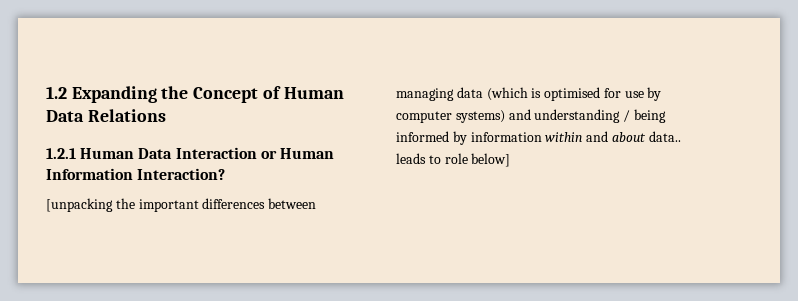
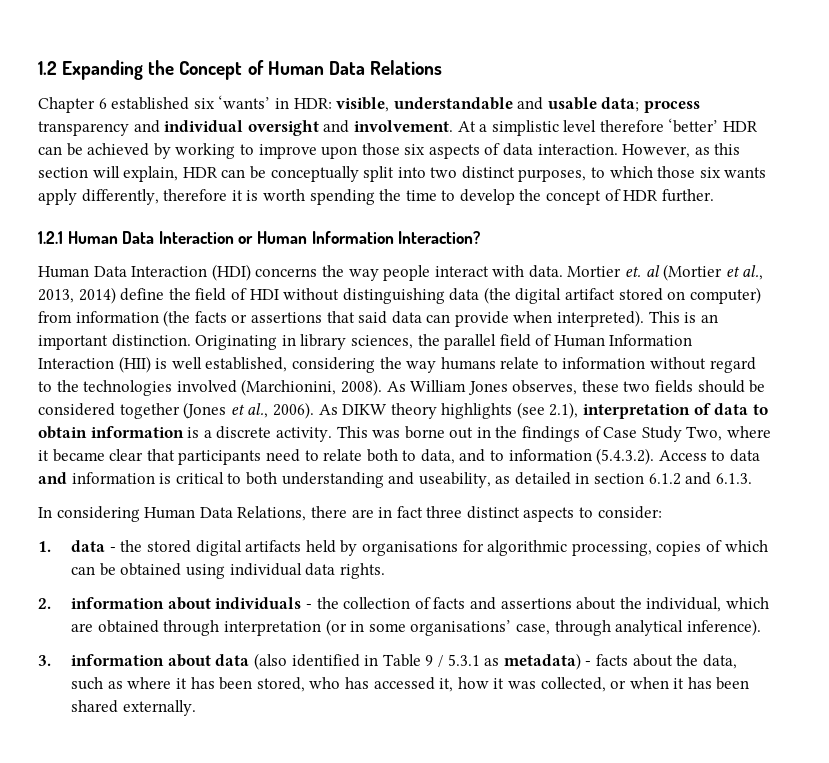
(166, 115) none -> [38,95,701,113] [38,118,759,136] [38,143,741,159] [38,166,767,182] [38,189,714,205] // Chapter 6 established six ‘wants’ in HDR: visible, understandable and usable data; process transparency and individual oversight and involvement. At a simplistic level therefore ‘better’ HDR can be achieved by working to improve upon those six aspects of data interaction. However, as this section will explain, HDR can be conceptually split into two distinct purposes, to which those six wants apply differently, therefore it is worth spending the time to develop the concept of HDR further.
[46,198,317,212] [396,87,662,101] [396,109,666,123] [396,131,681,145] [396,153,511,167] [unpacking the important differences between managing data (which is optimised for use by computer systems) and understanding / being informed by information within and about data.. leads to role below] -> [38,264,764,281] [38,287,761,304] [38,310,718,327] [38,334,693,350] [38,356,756,373] [38,379,766,396] [38,402,768,419] [38,426,772,442] [38,448,761,465] [38,472,752,488] [38,506,662,522] [38,540,768,556] [71,563,385,579] [38,597,769,612] [71,619,761,636] [38,653,737,670] [71,677,750,692] [71,700,196,716] Human Data Interaction (HDI) concerns the way people interact with data. Mortier et. al (Mortier et al., 2013, 2014) define the field of HDI without distinguishing data (the digital artifact stored on computer) from information (the facts or assertions that said data can provide when interpreted). This is an important distinction. Originating in library sciences, the parallel field of Human Information Interaction (HII) is well established, considering the way humans relate to information without regard to the technologies involved (Marchionini, 2008). As William Jones observes, these two fields should be considered together (Jones et al., 2006). As DIKW theory highlights (see 2.1), interpretation of data to obtain information is a discrete activity. This was borne out in the findings of Case Study Two, where it became clear that participants need to relate both to data, and to information (5.4.3.2). Access to data and information is critical to both understanding and useability, as detailed in section 6.1.2 and 6.1.3. // In considering Human Data Relations, there are in fact three distinct aspects to consider: // 1. data - the stored digital artifacts held by organisations for algorithmic processing, copies of which can be obtained using individual data rights. // 2. information about individuals - the collection of facts and assertions about the individual, which are obtained through interpretation (or in some organisations’ case, through analytical inference). // 3. information about data (also identified in Table 9 / 5.3.1 as metadata) - facts about the data, such as where it has been stored, who has accessed it, how it was collected, or when it has been shared externally.

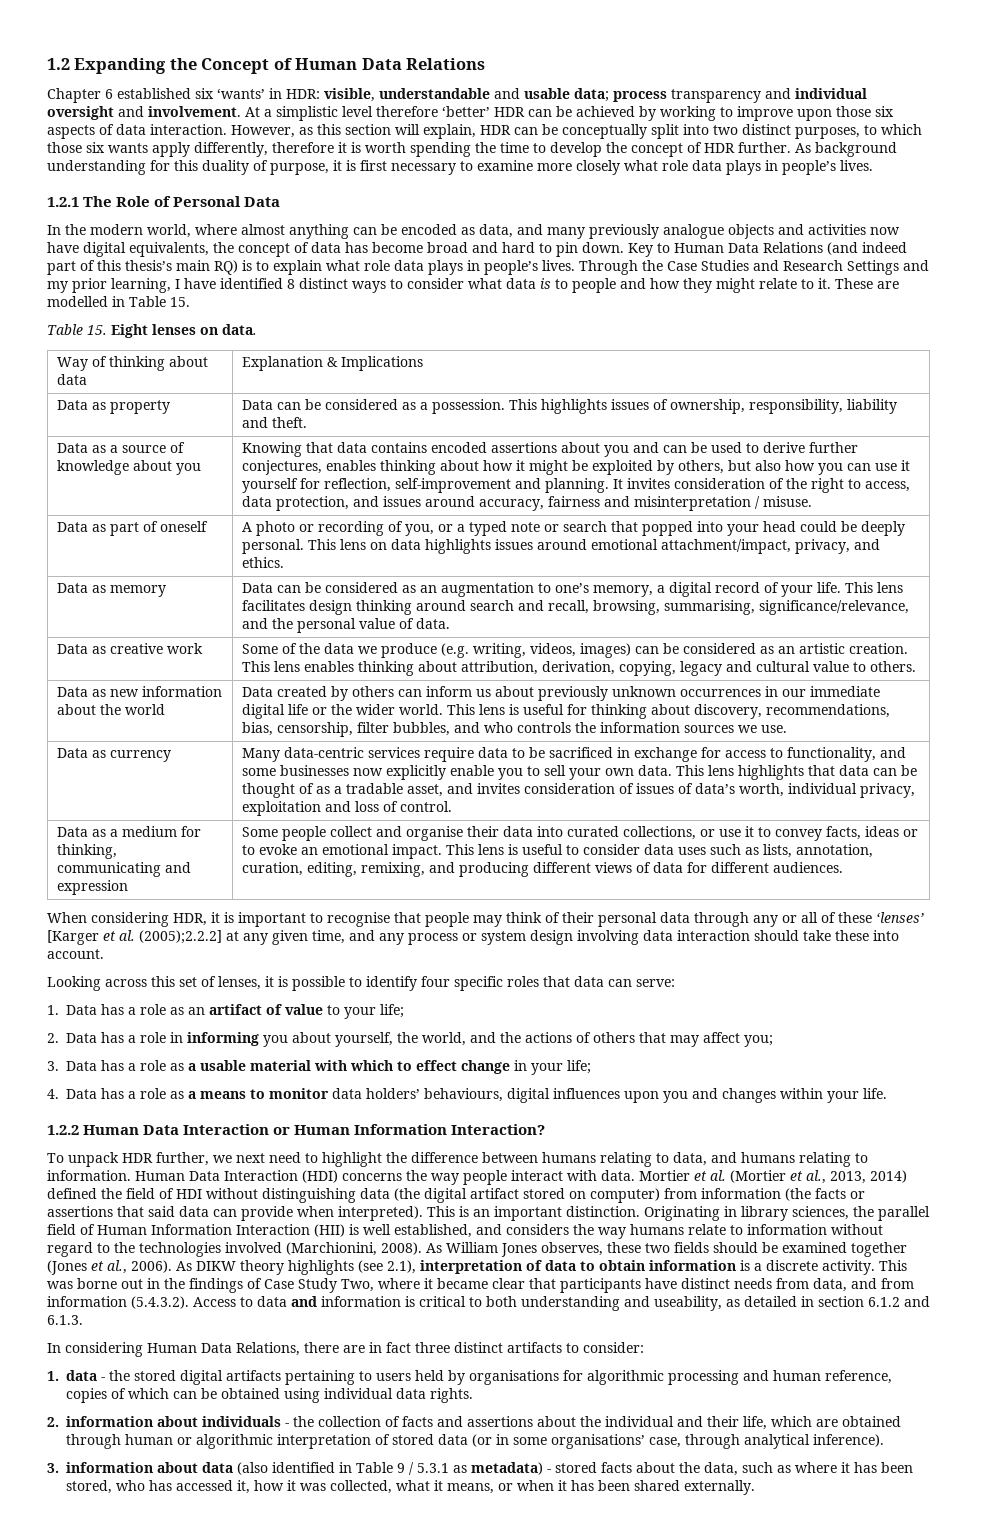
[38,231,63,244] // 1.2.1 -> [795,142,897,157] [47,160,873,175] [47,196,281,207] [47,224,900,239] [47,242,907,257] [47,260,929,275] [47,278,899,293] [47,296,190,307] [47,324,257,338] [56,356,208,371] [56,374,87,385] [241,356,423,371] [56,400,170,414] [241,399,897,414] [241,417,307,428] [56,442,185,453] [56,460,201,475] [241,442,858,457] [241,460,910,475] [241,478,910,493] [241,496,812,511] [56,521,208,536] [241,521,905,536] [241,539,880,554] [241,557,284,568] [56,583,166,597] [241,582,903,597] [241,600,909,615] [241,618,450,633] [56,643,203,654] [241,643,908,658] [241,661,916,676] [56,686,222,697] [56,704,165,715] [241,686,880,701] [241,704,890,719] [241,722,787,737] [56,748,171,762] [241,747,906,762] [241,765,917,780] [241,783,915,798] [241,801,452,816] [56,826,201,837] [56,844,117,859] [56,862,191,877] [56,880,128,895] [241,826,918,841] [241,844,873,859] [241,862,843,877] [47,912,924,927] [47,930,899,945] [47,949,104,959] [47,976,675,991] [47,1004,404,1019] [47,1032,773,1047] [47,1060,591,1075] [47,1088,887,1103] [47,1125,79,1135] As background understanding for this duality of purpose, it is first necessary to examine more closely what role data plays in people’s lives. // 1.2.1 The Role of Personal Data // In the modern world, where almost anything can be encoded as data, and many previously analogue objects and activities now have digital equivalents, the concept of data has become broad and hard to pin down. Key to Human Data Relations (and indeed part of this thesis’s main RQ) is to explain what role data plays in people’s lives. Through the Case Studies and Research Settings and my prior learning, I have identified 8 distinct ways to consider what data is to people and how they might relate to it. These are modelled in Table 15. // Table 15. Eight lenses on data. // Way of thinking about data | Explanation & Implications // Data as property | Data can be considered as a possession. This highlights issues of ownership, responsibility, liability and theft. // Data as a source of knowledge about you | Knowing that data contains encoded assertions about you and can be used to derive further conjectures, enables thinking about how it might be exploited by others, but also how you can use it yourself for reflection, self-improvement and planning. It invites consideration of the right to access, data protection, and issues around accuracy, fairness and misinterpretation / misuse. // Data as part of oneself | A photo or recording of you, or a typed note or search that popped into your head could be deeply personal. This lens on data highlights issues around emotional attachment/impact, privacy, and ethics. // Data as memory | Data can be considered as an augmentation to one’s memory, a digital record of your life. This lens facilitates design thinking around search and recall, browsing, summarising, significance/relevance, and the personal value of data. // Data as creative work | Some of the data we produce (e.g. writing, videos, images) can be considered as an artistic creation. This lens enables thinking about attribution, derivation, copying, legacy and cultural value to others. // Data as new information about the world | Data created by others can inform us about previously unknown occurrences in our immediate digital life or the wider world. This lens is useful for thinking about discovery, recommendations, bias, censorship, filter bubbles, and who controls the information sources we use. // Data as currency | Many data-centric services require data to be sacrificed in exchange for access to functionality, and some businesses now explicitly enable you to sell your own data. This lens highlights that data can be thought of as a tradable asset, and invites consideration of issues of data’s worth, individual privacy, exploitation and loss of control. // Data as a medium for thinking, communicating and expression | Some people collect and organise their data into curated collections, or use it to convey facts, ideas or to evoke an emotional impact. This lens is useful to consider data uses such as lists, annotation, curation, editing, remixing, and producing different views of data for different audiences. // When considering HDR, it is important to recognise that people may think of their personal data through any or all of these ‘lenses’ [Karger et al. (2005);2.2.2] at any given time, and any process or system design involving data interaction should take these into account. // Looking across this set of lenses, it is possible to identify four specific roles that data can serve: // 1. Data has a role as an artifact of value to your life; // 2. Data has a role in informing you about yourself, the world, and the actions of others that may affect you; // 3. Data has a role as a usable material with which to effect change in your life; // 4. Data has a role as a means to monitor data holders’ behaviours, digital influences upon you and changes within your life. // 1.2.2
(481, 237) none -> [47,1152,868,1167] [47,1170,131,1181] To unpack HDR further, we next need to highlight the difference between humans relating to data, and humans relating to information.
[625,265,660,277] et. al -> [694,1170,726,1181] et al.
[120,288,165,301] define -> [47,1188,97,1199] defined
[291,357,375,373] considering -> [476,1224,569,1235] and considers
[38,403,115,416] considered -> [782,1242,847,1253] examined
[265,449,505,464] need to relate both to data, and to -> [645,1278,914,1292] have distinct needs from data, and from
[523,507,575,522] aspects -> [507,1342,562,1353] artifacts
(302, 546) none -> [285,1370,411,1385] pertaining to users
[571,541,652,556] processing, -> [668,1370,892,1385] processing and human reference,
[646,597,769,612] [71,620,322,636] individual, which are obtained through interpretation -> [605,1416,901,1430] [66,1434,468,1449] individual and their life, which are obtained through human or algorithmic interpretation of stored data
(592, 663) none -> [555,1462,597,1473] stored
(606, 684) none -> [396,1480,494,1494] what it means,

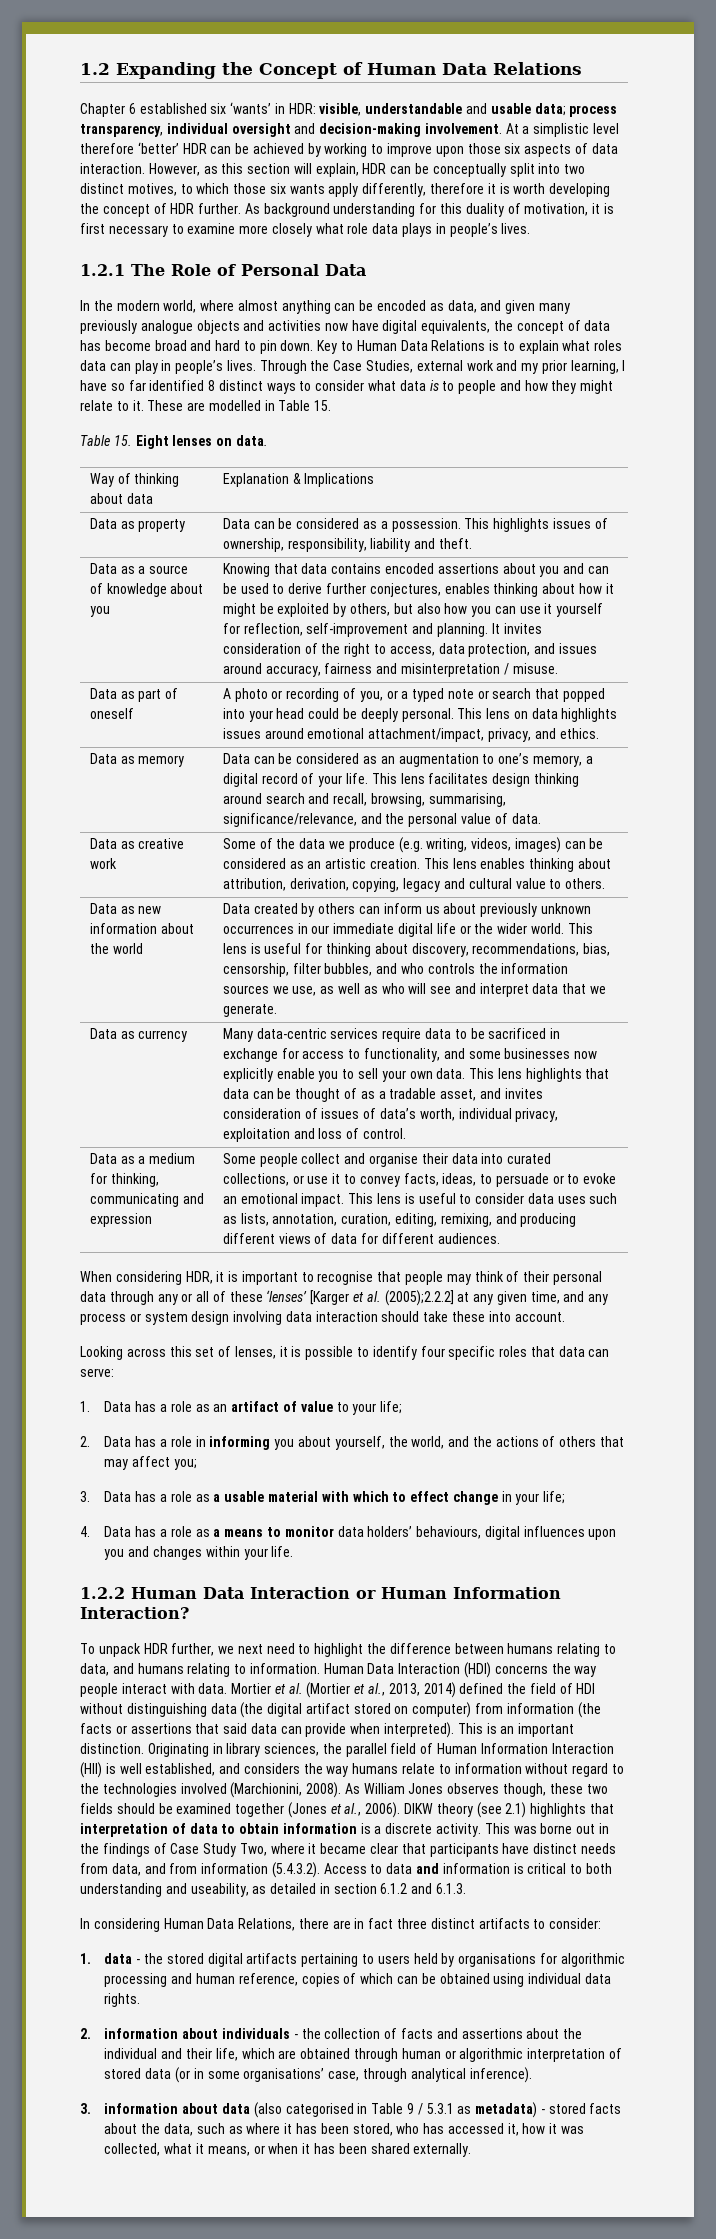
[671,88,791,103] transparency and -> [80,124,163,137] transparency,
(144, 111) none -> [319,123,422,137] decision-making
[795,127,860,139] purposes, -> [127,183,177,196] motives,
[410,142,602,157] spending the time to develop -> [549,183,611,197] developing
[270,163,329,175] purpose, -> [524,203,589,216] motivation,
(543, 229) none -> [505,300,536,314] given
[827,242,907,255] [47,260,463,275] (and indeed part of this thesis’s main RQ) is to explain what role data plays -> [489,340,623,354] [80,360,158,374] is to explain what roles data can play
[701,260,899,275] Studies and Research Settings -> [366,360,494,373] Studies, external work
(216, 283) none -> [110,380,146,391] so far
[760,725,787,733] use. -> [292,983,607,997] [222,1004,277,1017] use, as well as who will see and interpret data that we generate.
[864,826,899,837] ideas -> [442,1173,549,1187] ideas, to persuade
[541,1242,603,1256] observes, -> [447,1783,547,1797] observes though,
[176,1261,192,1271] As -> (401, 1810) none
[288,1260,416,1275] highlights (see 2.1), -> [476,1802,614,1818] (see 2.1) highlights that
[272,1462,335,1473] identified -> [285,2103,354,2117] categorised

